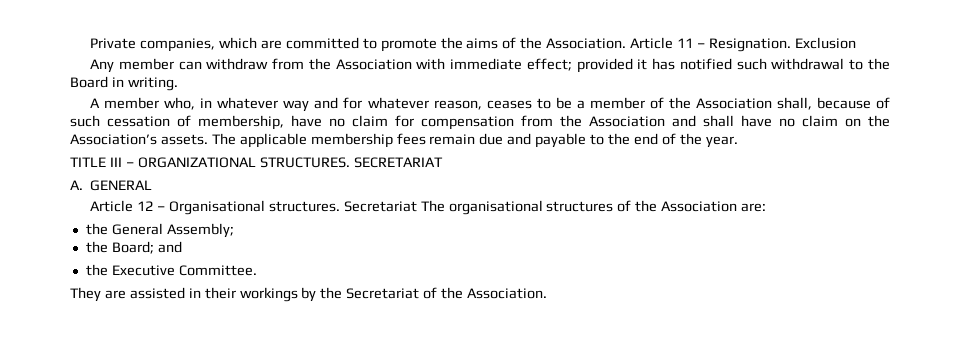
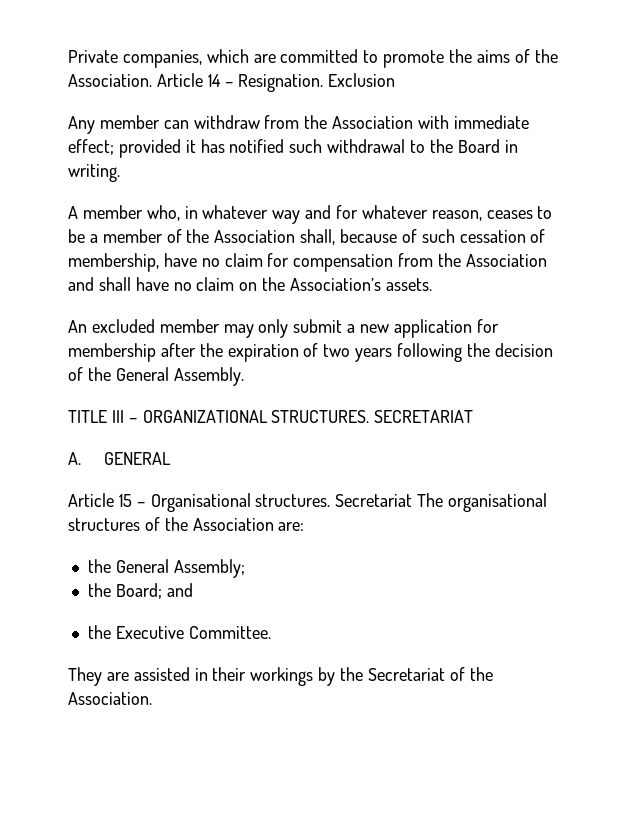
[677,38,694,48] 11 -> [207,74,221,87] 14
[211,133,738,148] The applicable membership fees remain due and payable to the end of the year. -> [68,319,499,338] [68,343,553,362] [68,367,244,386] // An excluded member may only submit a new application for membership after the expiration of two years following the decision of the General Assembly.
[137,201,154,211] 12 -> [118,494,132,507] 15

